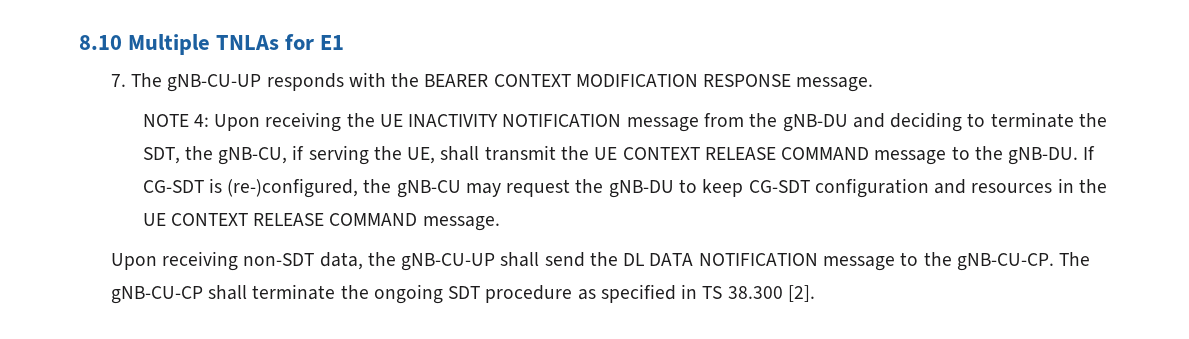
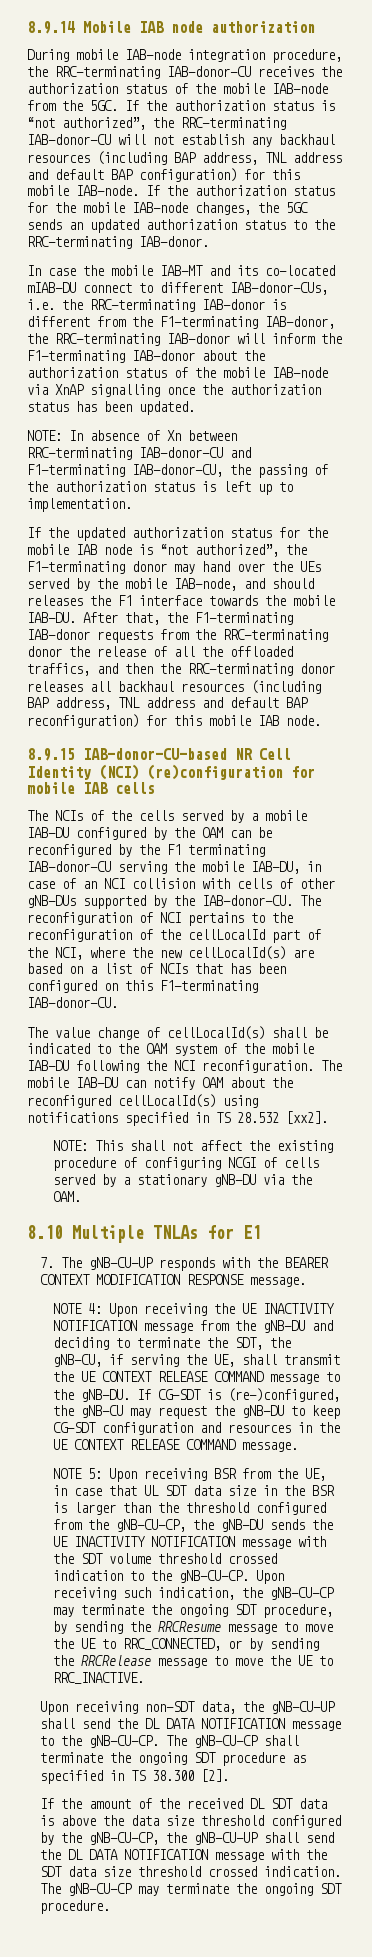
(79, 42) none -> [27,21,315,34] [27,49,342,63] [27,66,342,79] [27,83,328,94] [27,100,335,111] [27,117,286,130] [27,134,335,147] [27,151,342,165] [27,168,300,182] [27,185,335,196] [27,202,308,215] [27,219,335,233] [27,236,209,249] [27,265,335,276] [27,282,328,295] [27,299,286,312] [27,316,335,329] [27,333,342,346] [27,350,265,363] [27,367,328,378] [27,384,321,397] [27,401,195,415] [27,430,237,441] [27,447,251,460] [27,464,328,478] [27,481,293,495] [27,498,132,512] [27,527,328,541] [27,544,307,557] [27,561,321,574] [27,578,314,591] [27,595,335,606] [27,612,293,625] [27,629,328,643] [27,646,293,657] [27,663,335,676] [27,680,321,694] [27,697,308,710] [27,714,321,728] [27,748,291,761] [27,764,315,780] [27,782,155,794] [27,810,307,823] [27,827,272,840] [27,844,265,857] [27,861,321,874] [27,878,335,889] [27,895,321,909] [27,912,293,926] [27,929,321,943] [27,946,314,960] [27,963,286,974] [27,980,258,993] [27,997,118,1008] [27,1026,328,1040] [27,1043,314,1056] [27,1060,342,1073] [27,1077,293,1090] [27,1094,258,1108] [27,1111,328,1126] [53,1140,334,1153] [53,1157,320,1171] [53,1174,313,1187] [53,1191,82,1202] 8.9.14 Mobile IAB node authorization // During mobile IAB-node integration procedure, the RRC-terminating IAB-donor-CU receives the authorization status of the mobile IAB-node from the 5GC. If the authorization status is “not authorized”, the RRC-terminating IAB-donor-CU will not establish any backhaul resources (including BAP address, TNL address and default BAP configuration) for this mobile IAB-node. If the authorization status for the mobile IAB-node changes, the 5GC sends an updated authorization status to the RRC-terminating IAB-donor. // In case the mobile IAB-MT and its co-located mIAB-DU connect to different IAB-donor-CUs, i.e. the RRC-terminating IAB-donor is different from the F1-terminating IAB-donor, the RRC-terminating IAB-donor will inform the F1-terminating IAB-donor about the authorization status of the mobile IAB-node via XnAP signalling once the authorization status has been updated. // NOTE: In absence of Xn between RRC-terminating IAB-donor-CU and F1-terminating IAB-donor-CU, the passing of the authorization status is left up to implementation. // If the updated authorization status for the mobile IAB node is “not authorized”, the F1-terminating donor may hand over the UEs served by the mobile IAB-node, and should releases the F1 interface towards the mobile IAB-DU. After that, the F1-terminating IAB-donor requests from the RRC-terminating donor the release of all the offloaded traffics, and then the RRC-terminating donor releases all backhaul resources (including BAP address, TNL address and default BAP reconfiguration) for this mobile IAB node. // 8.9.15 IAB-donor-CU-based NR Cell Identity (NCI) (re)configuration for mobile IAB cells // The NCIs of the cells served by a mobile IAB-DU configured by the OAM can be reconfigured by the F1 terminating IAB-donor-CU serving the mobile IAB-DU, in case of an NCI collision with cells of other gNB-DUs supported by the IAB-donor-CU. The reconfiguration of NCI pertains to the reconfiguration of the cellLocalId part of the NCI, where the new cellLocalId(s) are based on a list of NCIs that has been configured on this F1-terminating IAB-donor-CU. // The value change of cellLocalId(s) shall be indicated to the OAM system of the mobile IAB-DU following the NCI reconfiguration. The mobile IAB-DU can notify OAM about the reconfigured cellLocalId(s) using notifications specified in TS 28.532 [xx2]. // NOTE: This shall not affect the existing procedure of configuring NCGI of cells served by a stationary gNB-DU via the OAM. //
(500, 223) none -> [53,1468,327,1482] [53,1485,336,1496] [53,1502,327,1515] [53,1519,334,1532] [53,1536,327,1549] [53,1553,278,1564] [53,1570,285,1584] [53,1587,335,1600] [53,1604,334,1618] [53,1621,334,1634] [53,1638,320,1651] [53,1655,334,1668] [53,1672,145,1684] // NOTE 5: Upon receiving BSR from the UE, in case that UL SDT data size in the BSR is larger than the threshold configured from the gNB-CU-CP, the gNB-DU sends the UE INACTIVITY NOTIFICATION message with the SDT volume threshold crossed indication to the gNB-CU-CP. Upon receiving such indication, the gNB-CU-CP may terminate the ongoing SDT procedure, by sending the RRCResume message to move the UE to RRC_CONNECTED, or by sending the RRCRelease message to move the UE to RRC_INACTIVE.
(815, 293) none -> [40,1798,328,1809] [40,1815,342,1828] [40,1832,335,1845] [40,1849,328,1862] [40,1866,342,1877] [40,1883,343,1896] [40,1900,111,1914] // If the amount of the received DL SDT data is above the data size threshold configured by the gNB-CU-CP, the gNB-CU-UP shall send the DL DATA NOTIFICATION message with the SDT data size threshold crossed indication. The gNB-CU-CP may terminate the ongoing SDT procedure.

